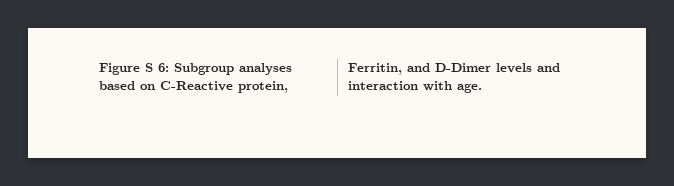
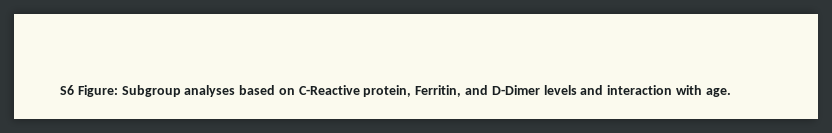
[99,63,169,75] Figure S 6: -> [60,85,118,97] S6 Figure:

